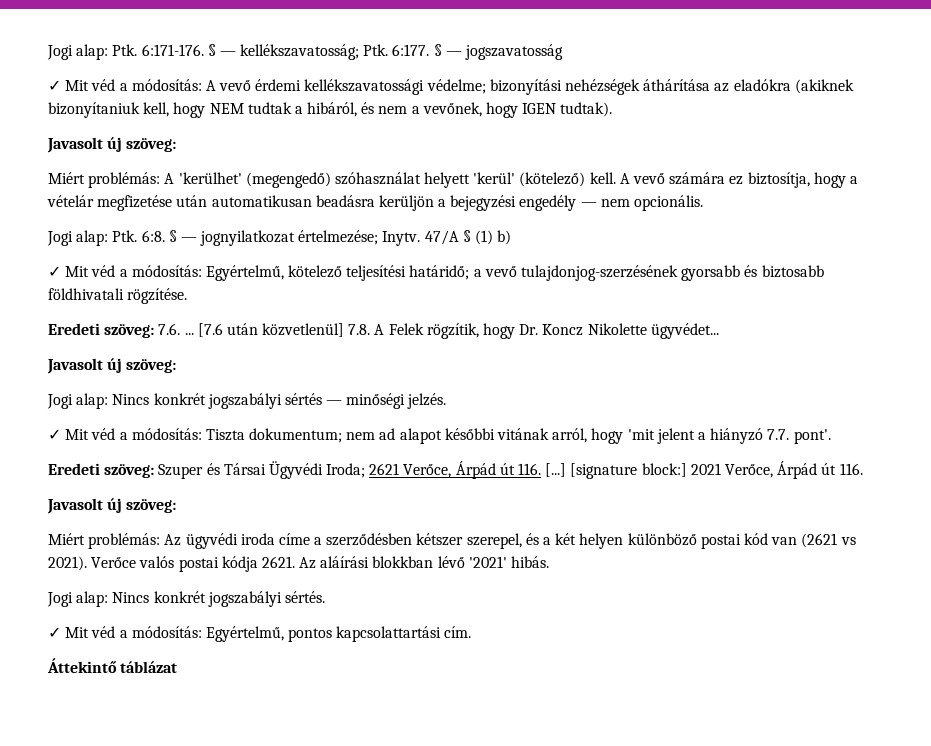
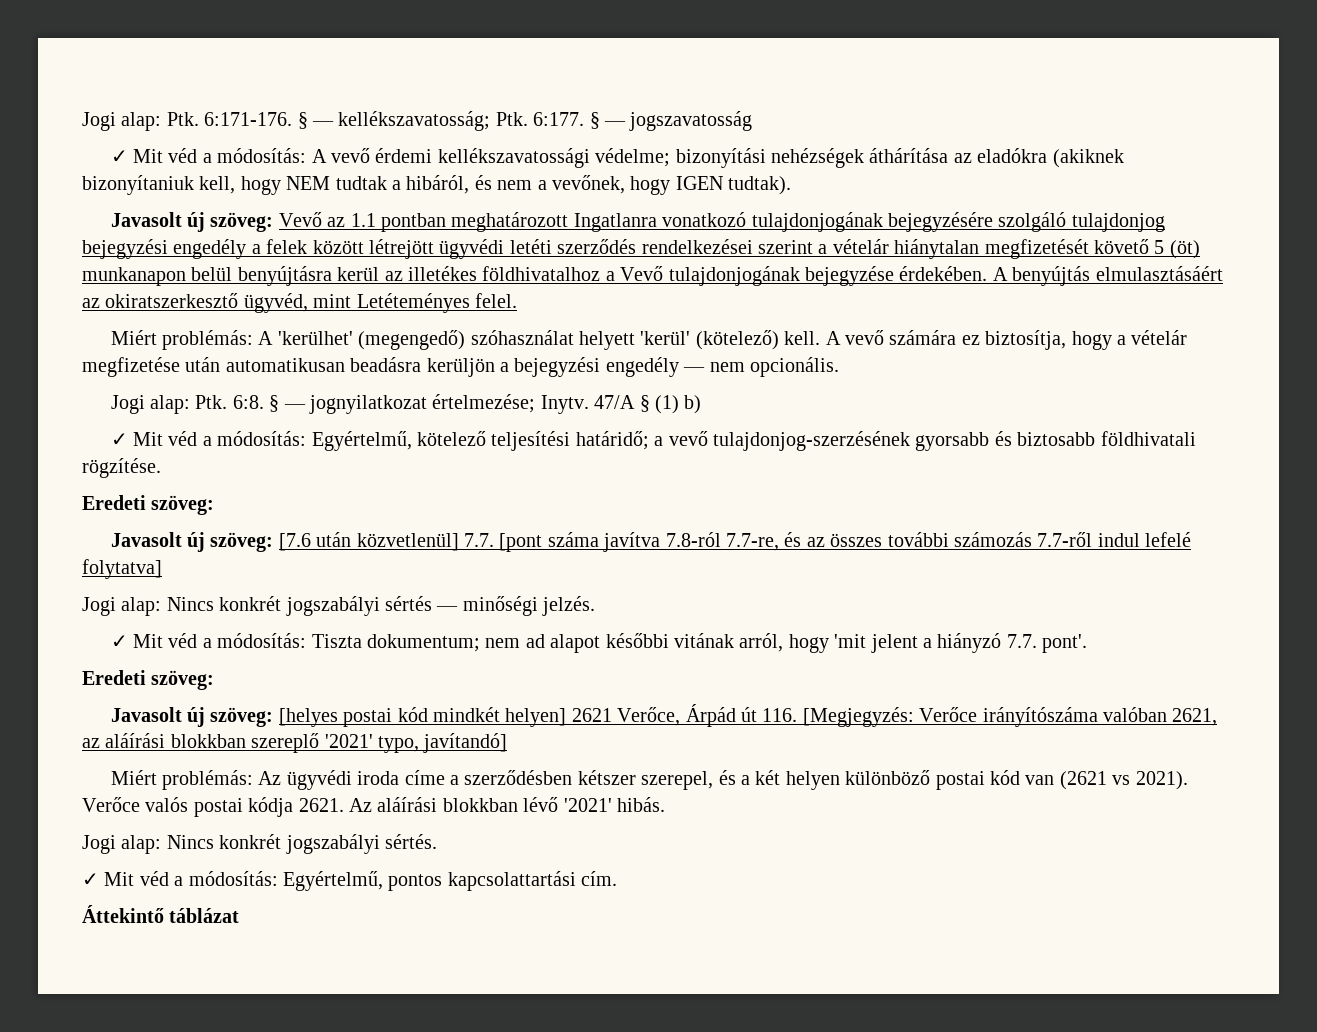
(177, 145) none -> [278,212,1165,232] [82,239,1200,259] [82,266,1223,286] [82,293,517,313] Vevő az 1.1 pontban meghatározott Ingatlanra vonatkozó tulajdonjogának bejegyzésére szolgáló tulajdonjog bejegyzési engedély a felek között létrejött ügyvédi letéti szerződés rendelkezései szerint a vételár hiánytalan megfizetését követő 5 (öt) munkanapon belül benyújtásra kerül az illetékes földhivatalhoz a Vevő tulajdonjogának bejegyzése érdekében. A benyújtás elmulasztásáért az okiratszerkesztő ügyvéd, mint Letéteményes felel.
[158,323,719,339] [47,358,177,374] 7.6. ... [7.6 után közvetlenül] 7.8. A Felek rögzítik, hogy Dr. Koncz Nikolette ügyvédet... // Javasolt új szöveg: -> [110,532,1192,552] [82,559,162,579] // Javasolt új szöveg: [7.6 után közvetlenül] 7.7. [pont száma javítva 7.8-ról 7.7-re, és az összes további számozás 7.7-ről indul lefelé folytatva]
[158,461,366,479] Szuper és Társai Ügyvédi Iroda; -> [110,707,567,727] // Javasolt új szöveg: [helyes postai kód mindkét helyen]
[545,461,863,479] [47,498,177,514] [...] [signature block:] 2021 Verőce, Árpád út 116. // Javasolt új szöveg: -> [802,707,1218,727] [82,733,508,753] [Megjegyzés: Verőce irányítószáma valóban 2621, az aláírási blokkban szereplő '2021' typo, javítandó]

